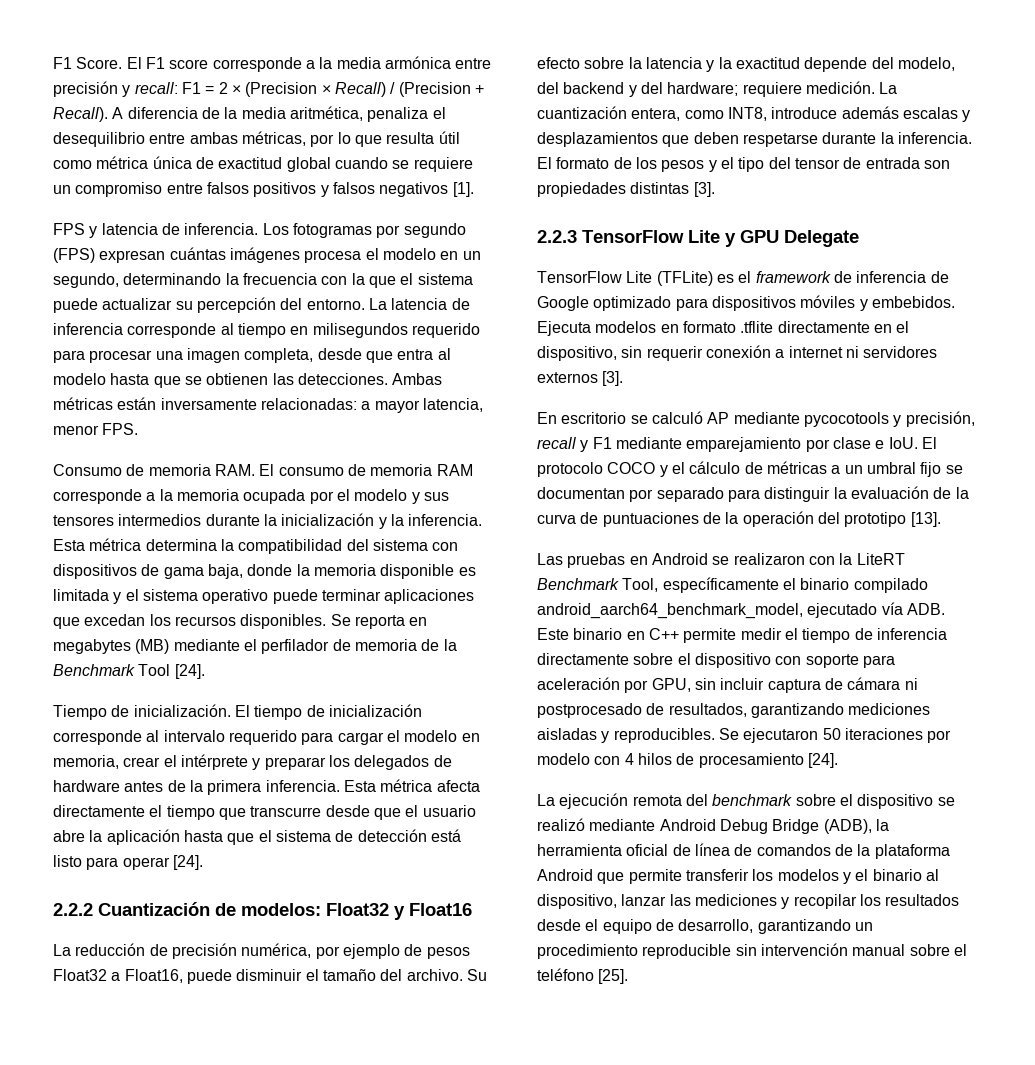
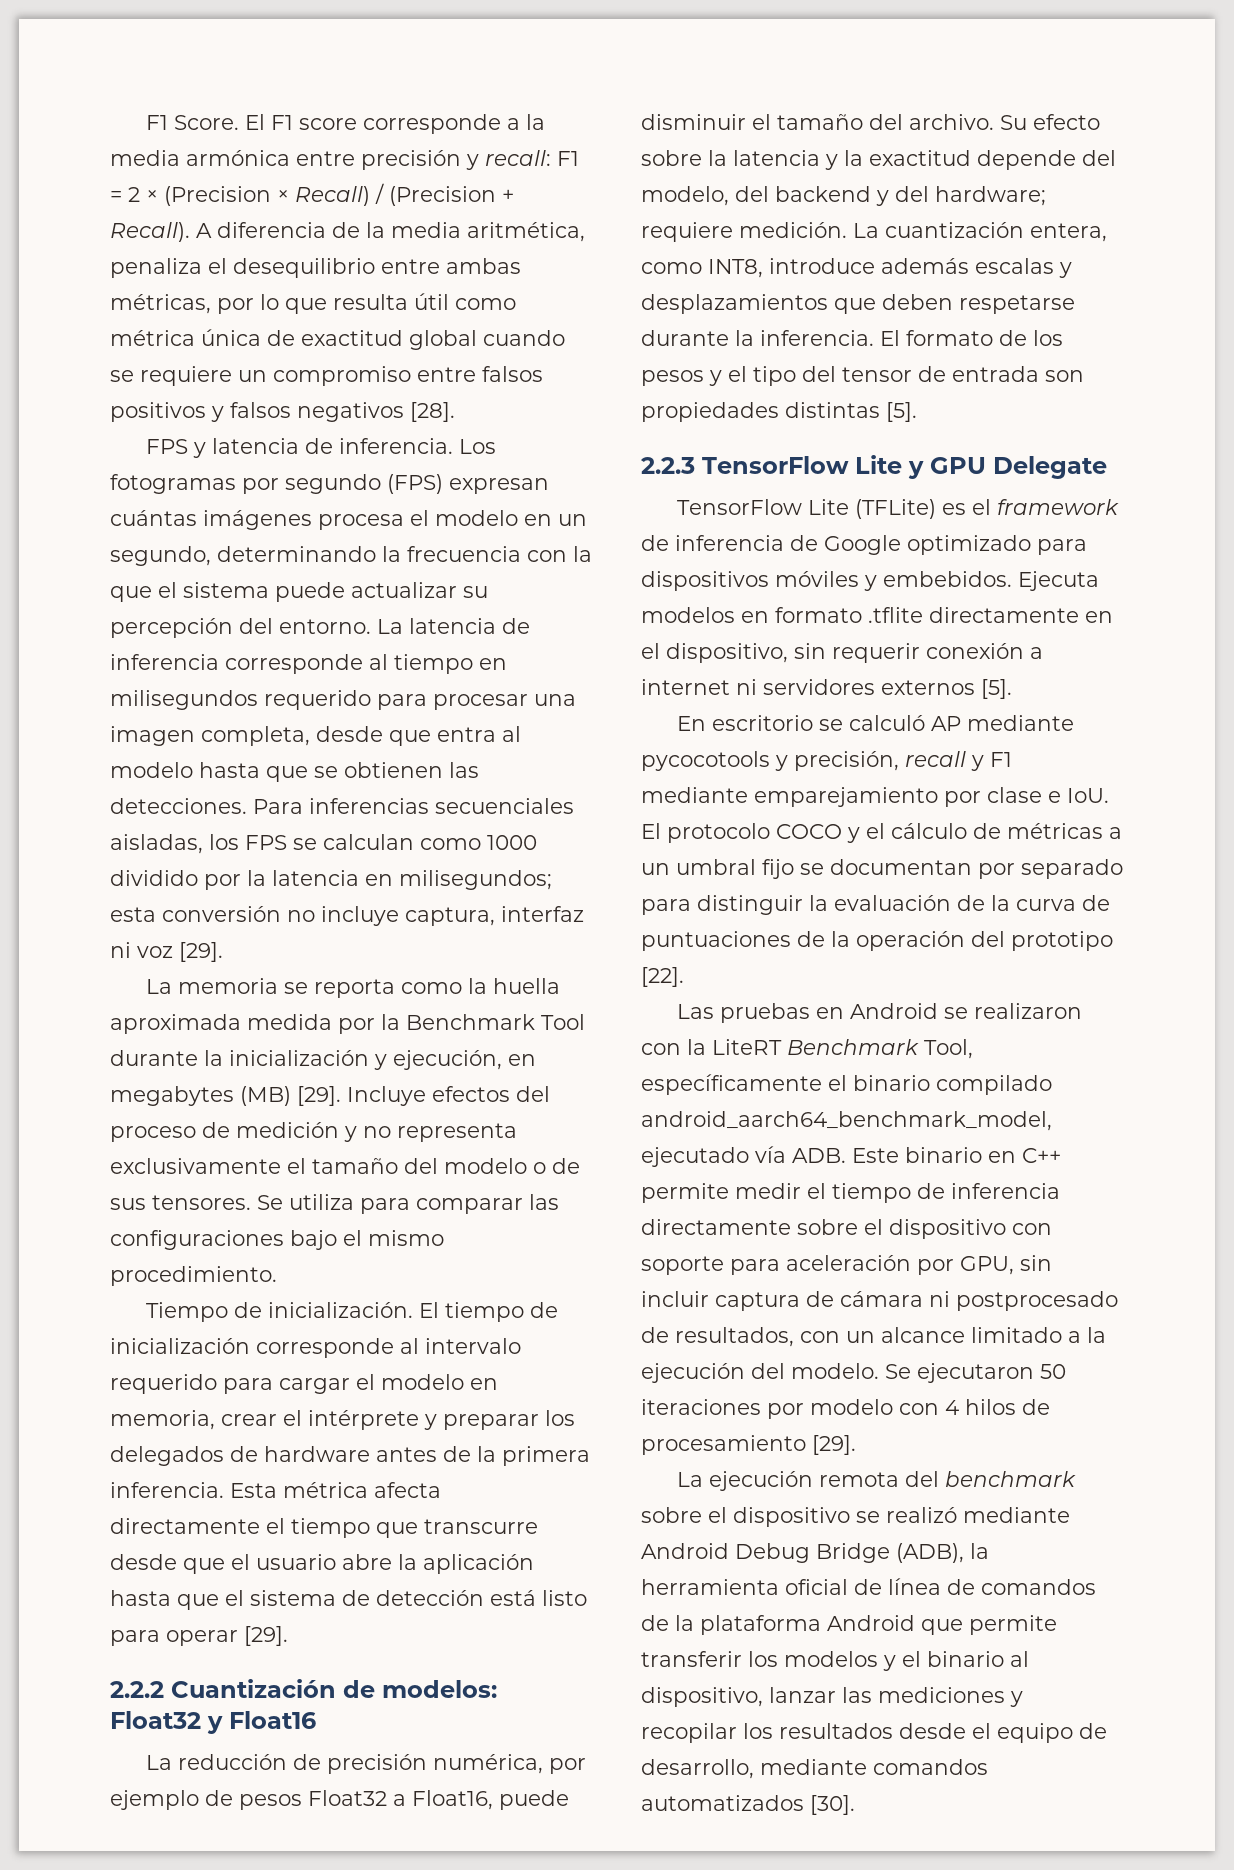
[452,182,474,197] [1]. -> [410,402,455,422] [28].
[392,373,443,385] [53,397,483,413] [53,423,139,435] [53,464,473,476] [53,489,449,504] [53,513,483,529] [53,538,459,554] [53,564,476,579] [53,589,475,604] [53,614,428,629] [53,639,457,654] [53,664,205,679] Ambas métricas están inversamente relacionadas: a mayor latencia, menor FPS. // Consumo de memoria RAM. El consumo de memoria RAM corresponde a la memoria ocupada por el modelo y sus tensores intermedios durante la inicialización y la inferencia. Esta métrica determina la compatibilidad del sistema con dispositivos de gama baja, donde la memoria disponible es limitada y el sistema operativo puede terminar aplicaciones que excedan los recursos disponibles. Se reporta en megabytes (MB) mediante el perfilador de memoria de la Benchmark Tool [24]. -> [253,798,574,814] [110,834,537,854] [110,870,552,890] [110,906,584,926] [110,942,223,962] [146,978,561,998] [110,1014,585,1034] [110,1050,536,1070] [110,1086,550,1106] [110,1122,517,1142] [110,1158,580,1174] [110,1194,559,1214] [110,1230,444,1250] [110,1266,277,1286] Para inferencias secuenciales aisladas, los FPS se calculan como 1000 dividido por la latencia en milisegundos; esta conversión no incluye captura, interfaz ni voz [29]. // La memoria se reporta como la huella aproximada medida por la Benchmark Tool durante la inicialización y ejecución, en megabytes (MB) [29]. Incluye efectos del proceso de medición y no representa exclusivamente el tamaño del modelo o de sus tensores. Se utiliza para comparar las configuraciones bajo el mismo procedimiento.
[172,855,203,870] [24]. -> [244,1626,288,1646] [29].
[693,182,715,197] [3]. -> [886,402,917,422] [5].
[602,371,624,386] [3]. -> [981,679,1012,699] [5].
[910,512,941,527] [13]. -> [641,967,684,987] [22].
[750,703,931,718] [537,728,715,743] garantizando mediciones aisladas y reproducibles. -> [800,1327,1106,1343] [641,1363,879,1383] con un alcance limitado a la ejecución del modelo.
[807,753,838,768] [24]. -> [812,1435,856,1455] [29].
[757,919,873,934] [537,943,967,959] [537,968,629,984] garantizando un procedimiento reproducible sin intervención manual sobre el teléfono [25]. -> [760,1759,988,1775] [641,1795,855,1815] mediante comandos automatizados [30].

